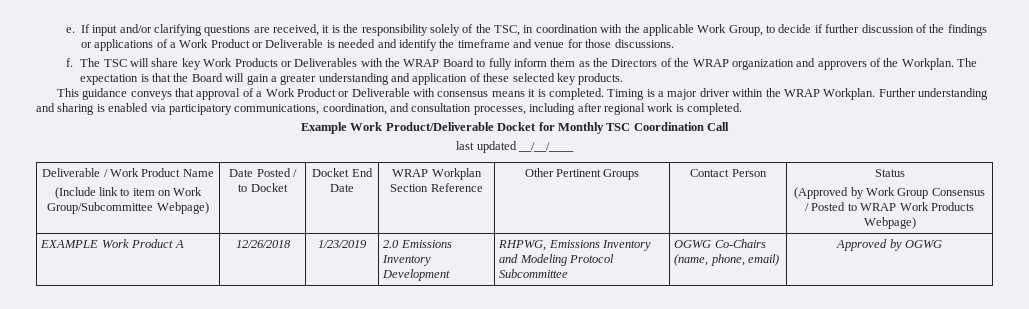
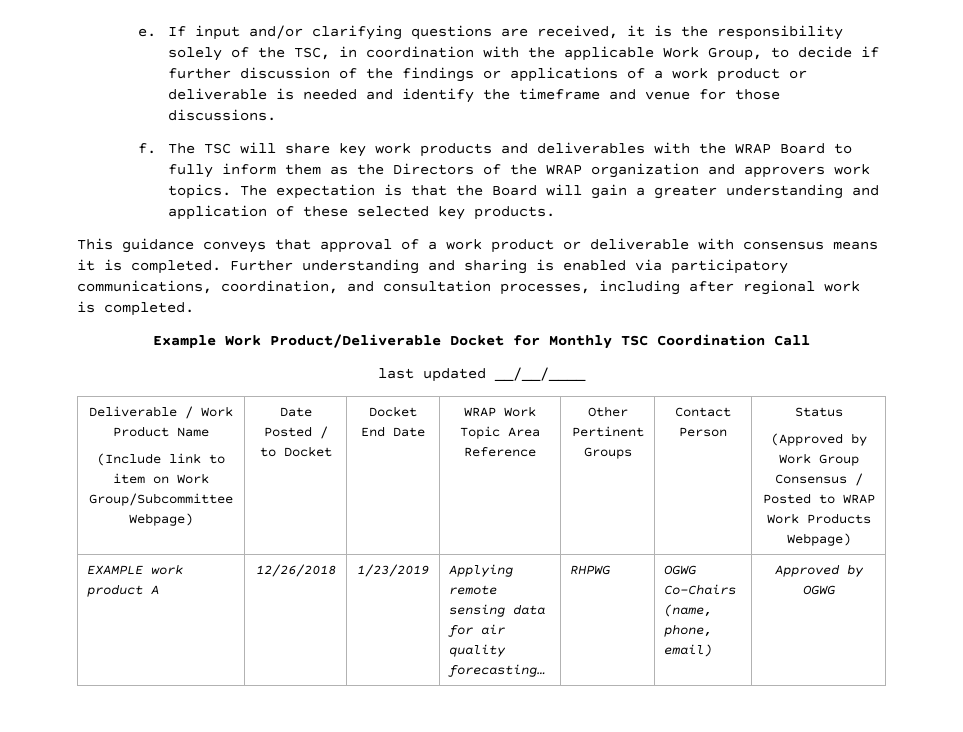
[179,39,324,48] Work Product or Deliverable -> [672,68,808,82] [168,88,268,100] work product or deliverable
[203,58,358,67] Work Products or Deliverables -> [375,142,646,157] work products and deliverables
[870,58,954,70] of the Workplan. -> [834,164,871,175] [168,184,232,199] work topics.
[265,88,410,97] Work Product or Deliverable -> [446,238,689,253] work product or deliverable
[607,88,876,100] Timing is a major driver within the WRAP Workplan. -> (221, 267) none
[431,168,482,180] [390,184,429,192] Workplan Section -> [504,406,536,417] [460,426,540,439] Work Topic Area
[101,239,174,248] Work Product -> [150,564,183,575] [86,584,143,597] work product
[383,240,452,248] [382,255,432,266] [382,269,451,281] [498,240,652,251] [499,254,615,266] [499,269,569,278] 2.0 Emissions Inventory Development | RHPWG, Emissions Inventory and Modeling Protocol Subcommittee -> [448,564,513,577] [448,585,497,595] [448,604,545,617] [447,624,505,637] [448,644,506,657] [447,664,545,677] [569,565,611,575] Applying remote sensing data for air quality forecasting… | RHPWG

